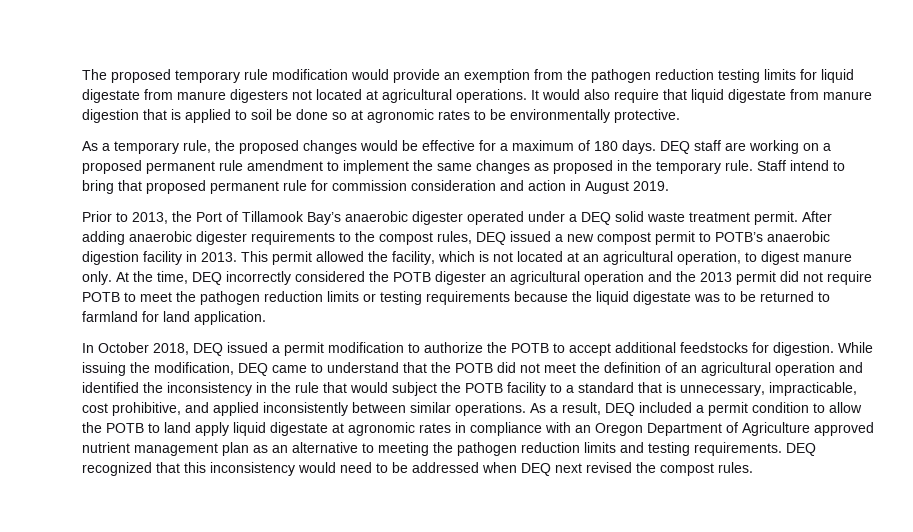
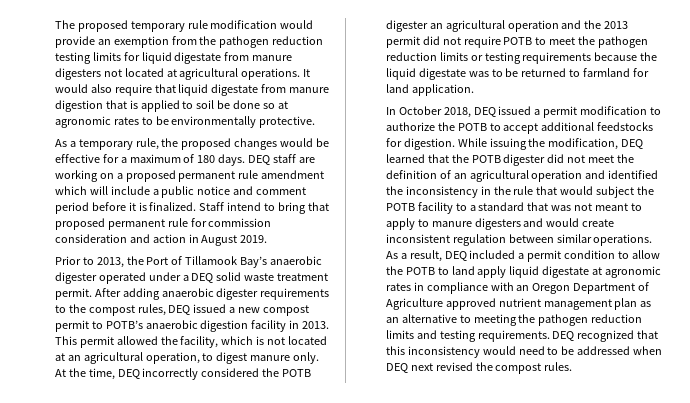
[327,160,754,174] to implement the same changes as proposed in the temporary rule. -> [54,186,307,198] [54,202,197,214] which will include a public notice and comment period before it is finalized.
[272,362,400,373] came to understand -> [385,154,425,163] learned
(494, 368) none -> [503,154,546,166] digester
[666,382,858,396] [82,402,349,416] is unnecessary, impracticable, cost prohibitive, and applied inconsistently -> [551,203,643,211] [385,218,615,230] [385,234,506,246] was not meant to apply to manure digesters and would create inconsistent regulation

